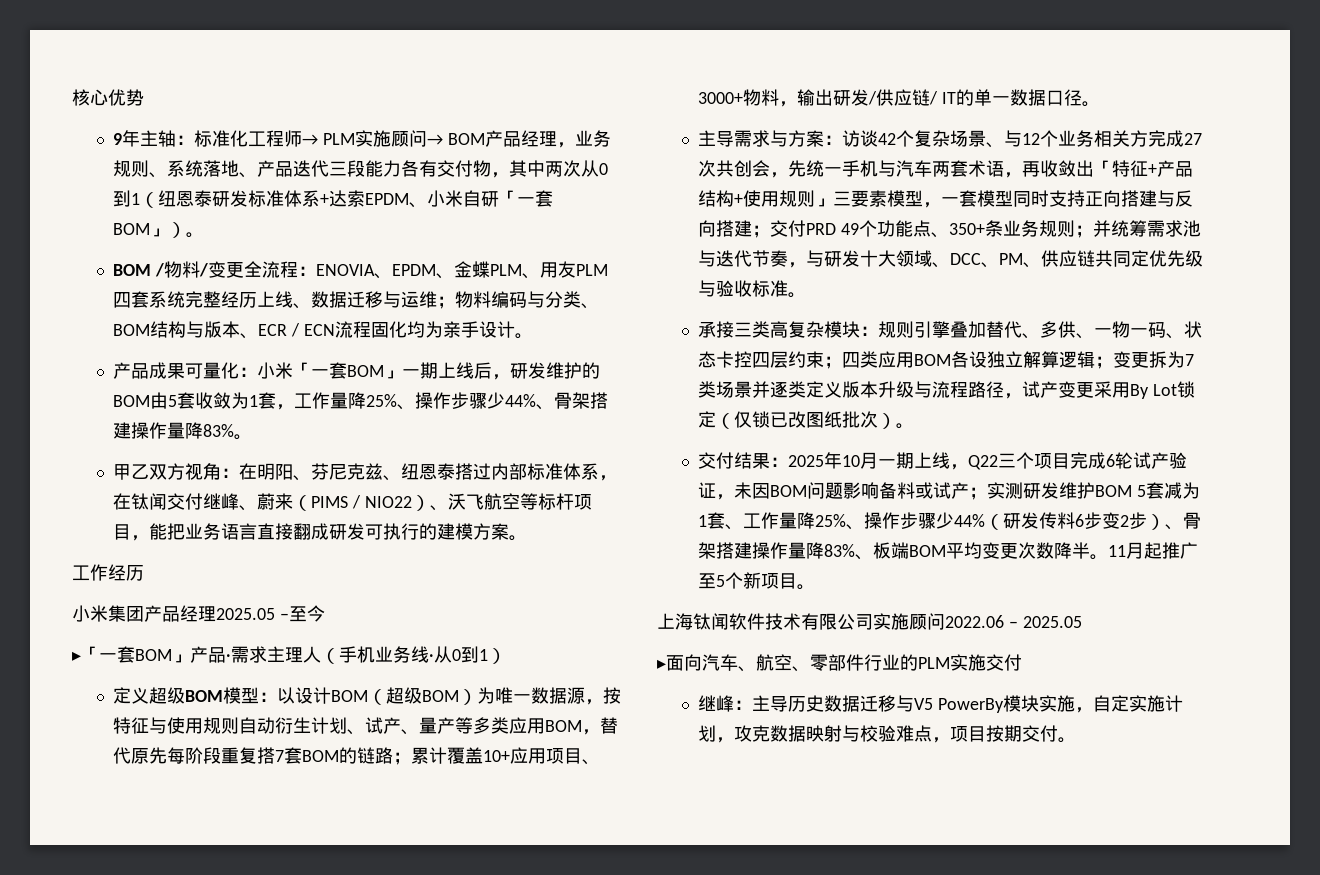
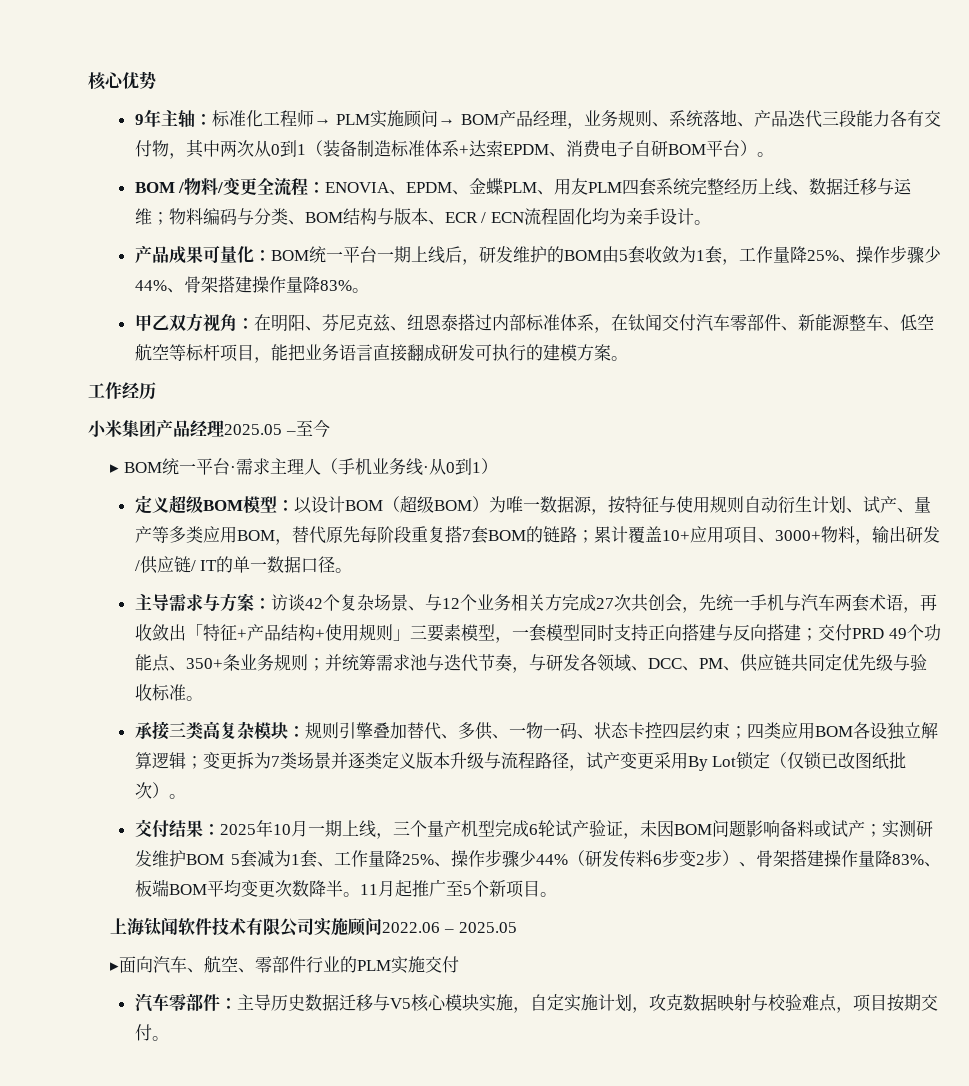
[158,190,249,207] 纽恩泰研发 -> [322,140,391,157] 装备制造
[427,190,554,207] [113,223,169,237] 小米自研「一套BOM」 -> [565,140,740,158] 消费电子自研BOM平台
[257,362,403,379] 小米「一套BOM」 -> [270,246,377,263] BOM统一平台
[203,493,484,511] 继峰、蔚来（PIMS / NIO22）、沃飞 -> [695,314,934,331] 汽车零部件、新能源整车、低空
[81,646,226,663] 「一套BOM」产品 -> [124,458,231,475] BOM统一平台
[860,250,897,267] 十大 -> [579,654,597,671] 各
[968,452,1071,470] Q22三个项目 -> [392,820,495,837] 三个量产机型
[698,695,735,712] 继峰 -> [134,993,220,1012] 汽车零部件
[937,698,1004,713] PowerBy -> [410,994,446,1012] 核心

